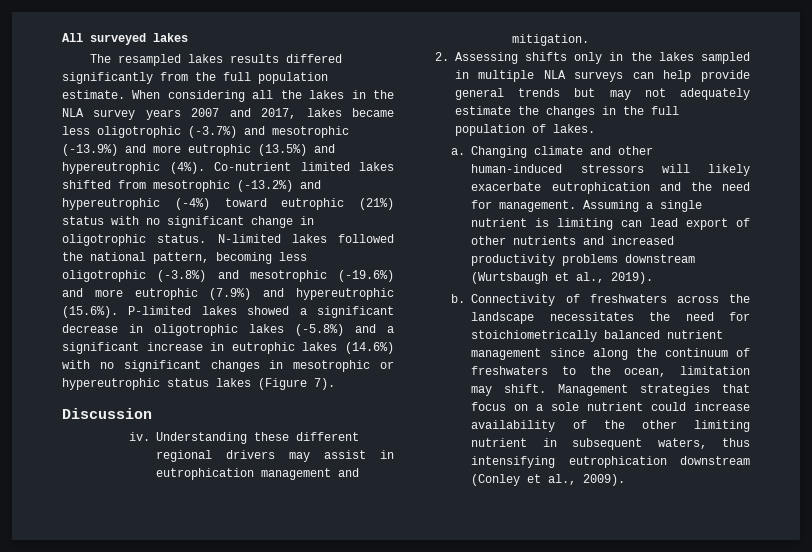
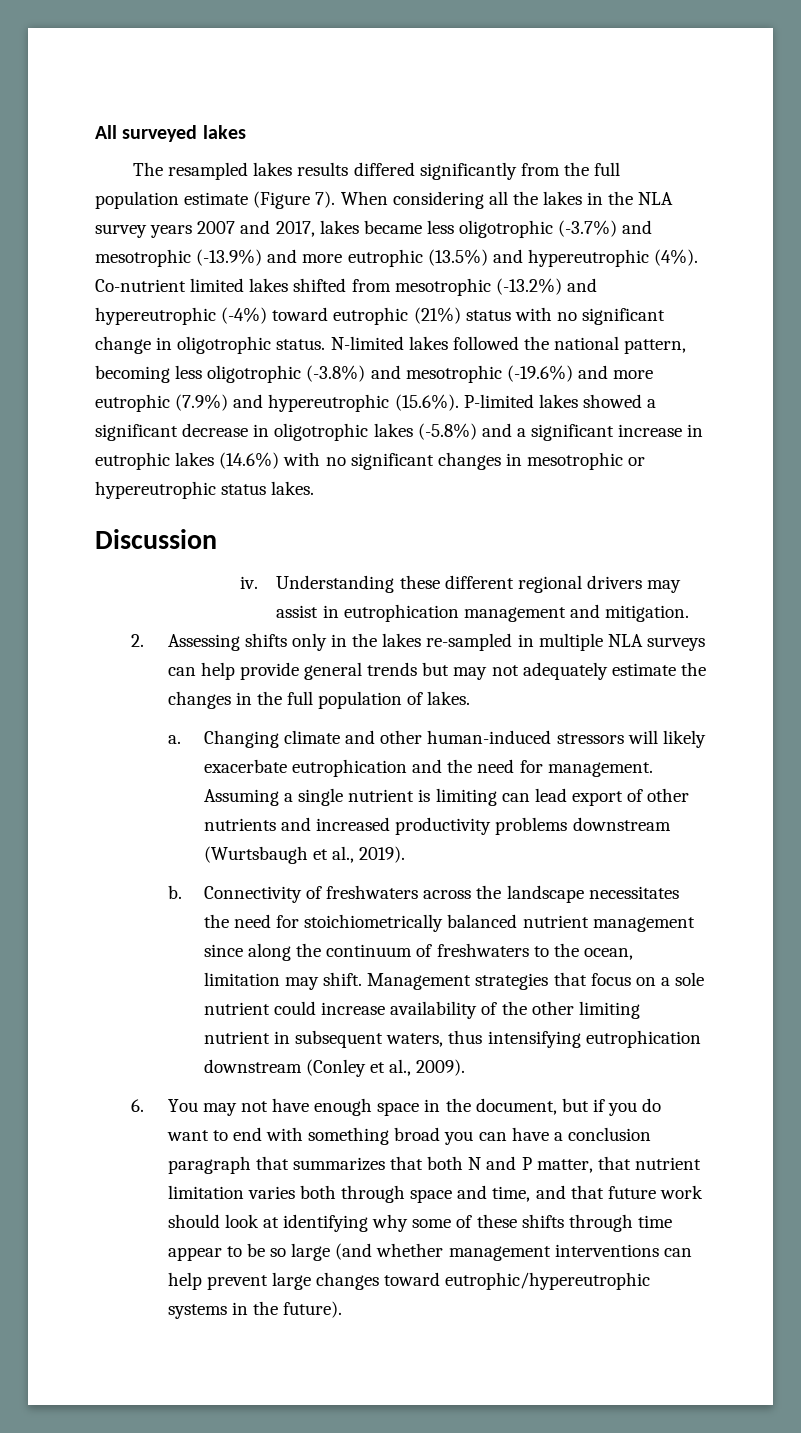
[62,90,125,99] estimate. -> [184,191,336,209] estimate (Figure 7).
[216,378,335,390] lakes (Figure 7). -> [271,481,315,495] lakes.
[701,52,750,64] sampled -> [426,633,513,651] re-sampled
(626, 480) none -> [131,1098,662,1116] [166,1127,651,1145] [167,1156,701,1174] [167,1185,703,1203] [167,1214,672,1232] [167,1243,692,1261] [167,1272,651,1290] [167,1301,342,1319] // 6. You may not have enough space in the document, but if you do want to end with something broad you can have a conclusion paragraph that summarizes that both N and P matter, that nutrient limitation varies both through space and time, and that future work should look at identifying why some of these shifts through time appear to be so large (and whether management interventions can help prevent large changes toward eutrophic/hypereutrophic systems in the future).

